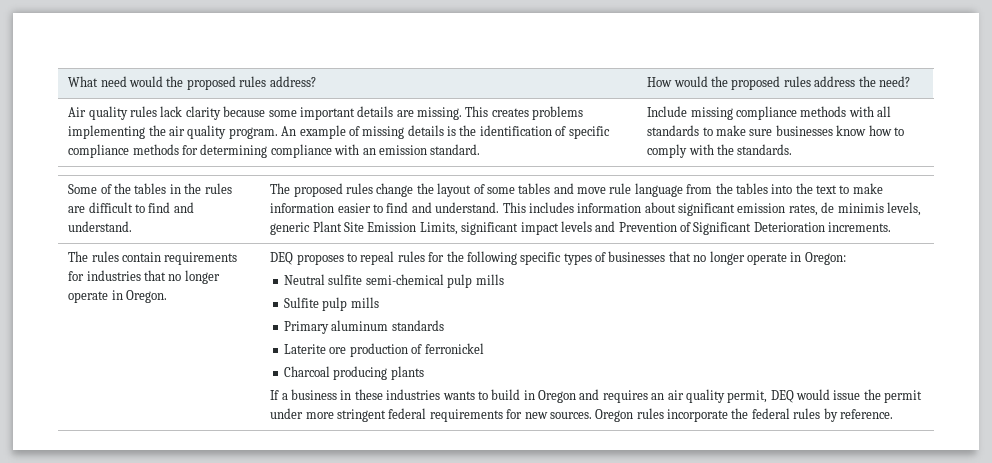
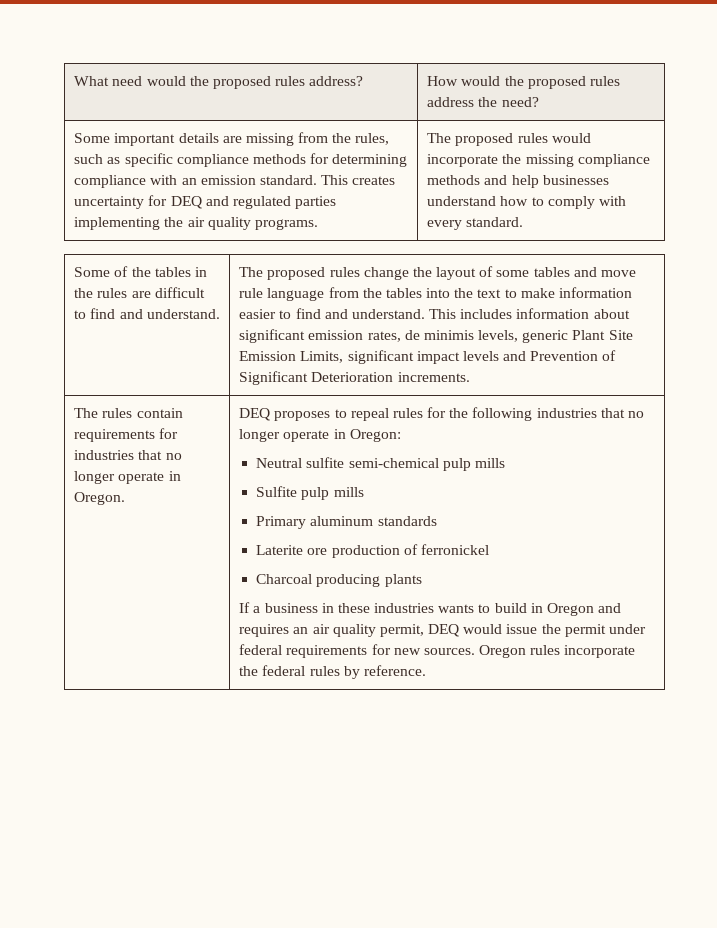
[68,106,584,120] [68,125,567,139] Air quality rules lack clarity because some important details are missing. This creates problems implementing the air quality program. An example of missing details is the identification of -> [74,132,390,146] [74,154,121,164] Some important details are missing from the rules, such as
[647,106,892,120] [647,125,867,136] | Include missing compliance methods with all standards to make sure businesses know -> [321,175,396,185] [74,195,337,209] [74,217,318,230] [427,133,591,146] [427,154,650,167] [427,175,609,188] [427,196,497,206] This creates uncertainty for DEQ and regulated parties implementing the air quality programs. | The proposed rules would incorporate the missing compliance methods and help businesses understand
[717,144,793,155] the standards. -> [427,217,524,230] every standard.
[520,251,666,265] specific types of businesses -> [536,408,597,418] industries
[305,409,387,422] more stringent -> (647, 629) none

